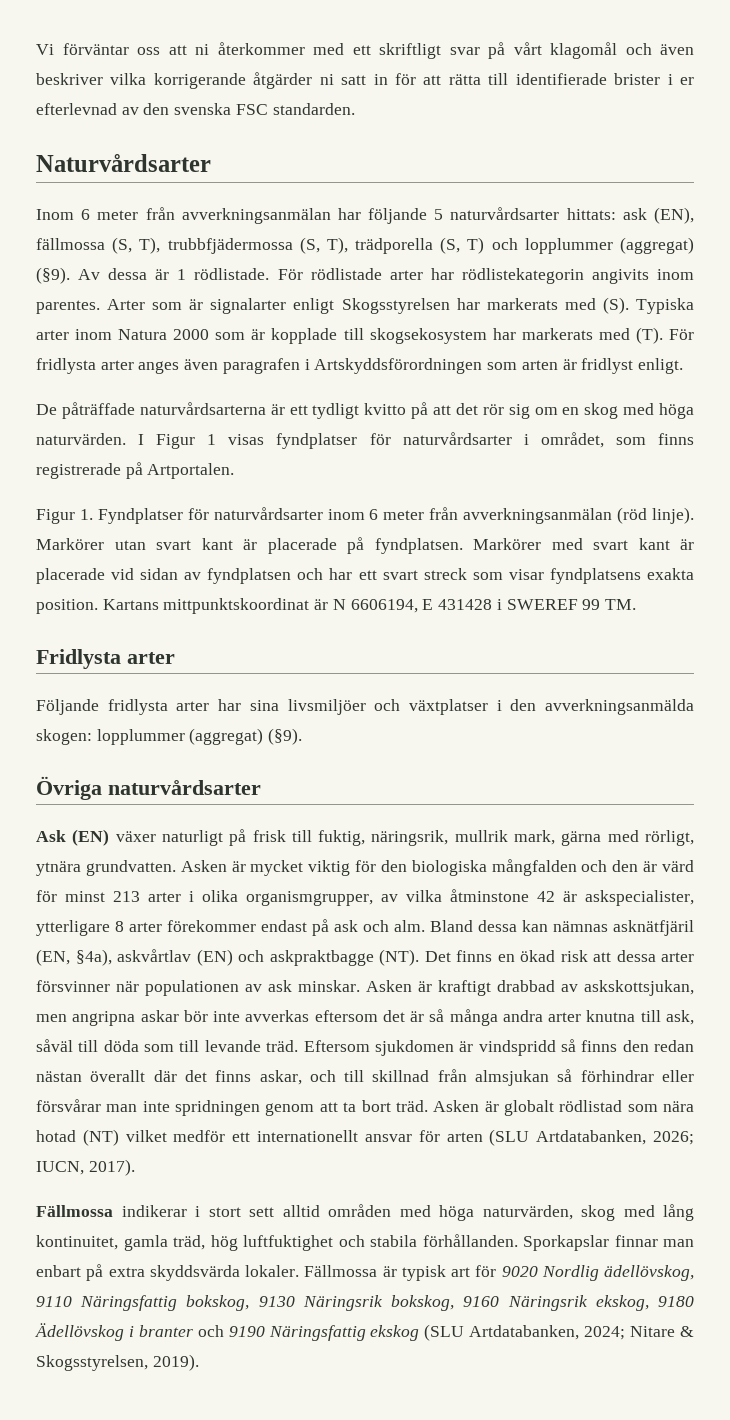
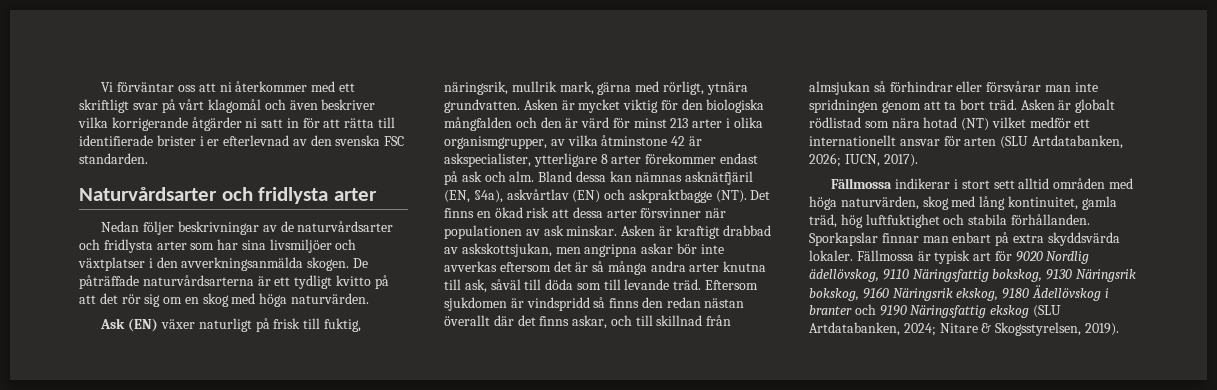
[36,207,694,224] [36,237,694,254] [36,267,694,284] [36,297,694,314] [36,327,695,344] [36,358,683,374] // Inom 6 meter från avverkningsanmälan har följande 5 naturvårdsarter hittats: ask (EN), fällmossa (S, T), trubbfjädermossa (S, T), trädporella (S, T) och lopplummer (aggregat) (§9). Av dessa är 1 rödlistade. För rödlistade arter har rödlistekategorin angivits inom parentes. Arter som är signalarter enligt Skogsstyrelsen har markerats med (S). Typiska arter inom Natura 2000 som är kopplade till skogsekosystem har markerats med (T). För fridlysta arter anges även paragrafen i Artskyddsförordningen som arten är fridlyst enligt. // -> [221,187,377,204] [101,221,394,235] [79,239,357,253] [78,257,350,271] och fridlysta arter // Nedan följer beskrivningar av de naturvårdsarter och fridlysta arter som har sina livsmiljöer och växtplatser i den avverkningsanmälda skogen.
[138,432,694,449] [36,462,235,479] [36,507,694,524] [36,537,694,554] [36,568,695,584] [36,598,636,614] [36,649,175,669] [36,699,694,715] [36,728,303,745] [36,776,261,800] I Figur 1 visas fyndplatser för naturvårdsarter i området, som finns registrerade på Artportalen. // Figur 1. Fyndplatser för naturvårdsarter inom 6 meter från avverkningsanmälan (röd linje). Markörer utan svart kant är placerade på fyndplatsen. Markörer med svart kant är placerade vid sidan av fyndplatsen och har ett svart streck som visar fyndplatsens exakta position. Kartans mittpunktskoordinat är N 6606194, E 431428 i SWEREF 99 TM. // Fridlysta arter // Följande fridlysta arter har sina livsmiljöer och växtplatser i den avverkningsanmälda skogen: lopplummer (aggregat) (§9). // Övriga naturvårdsarter -> (370, 298) none

